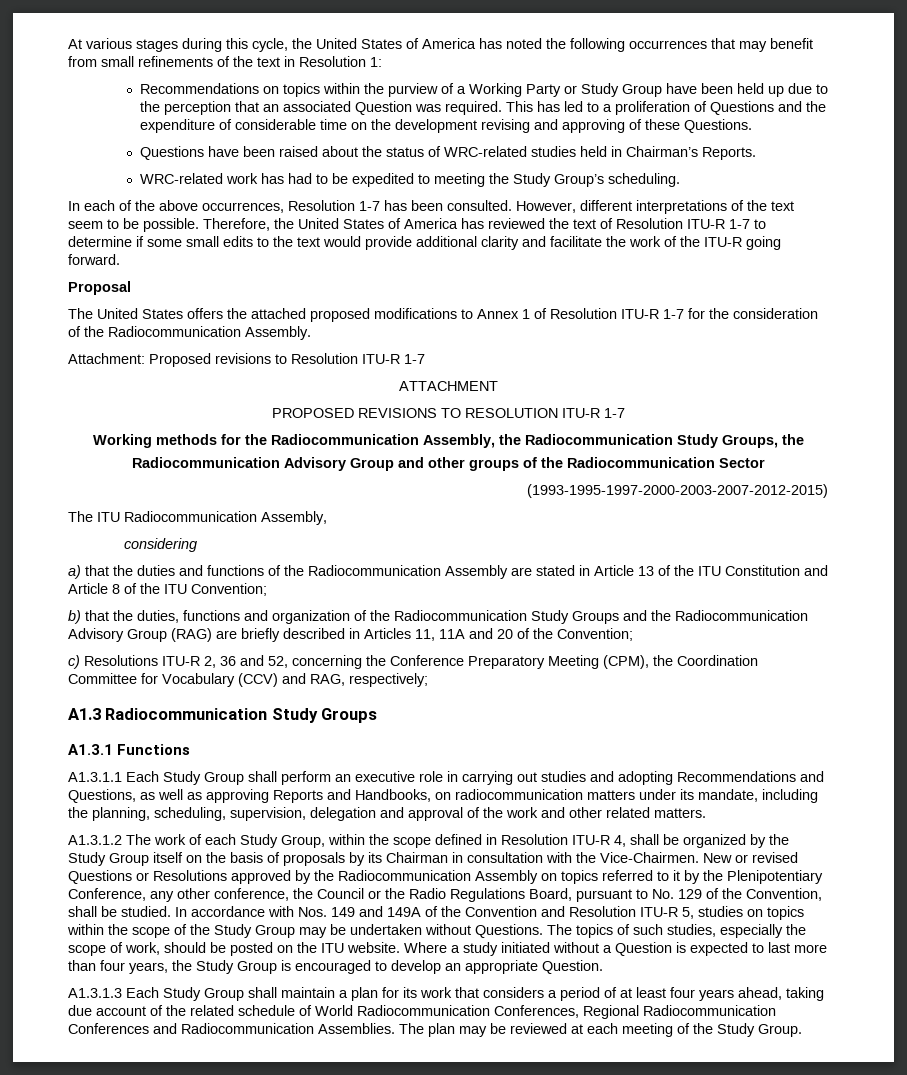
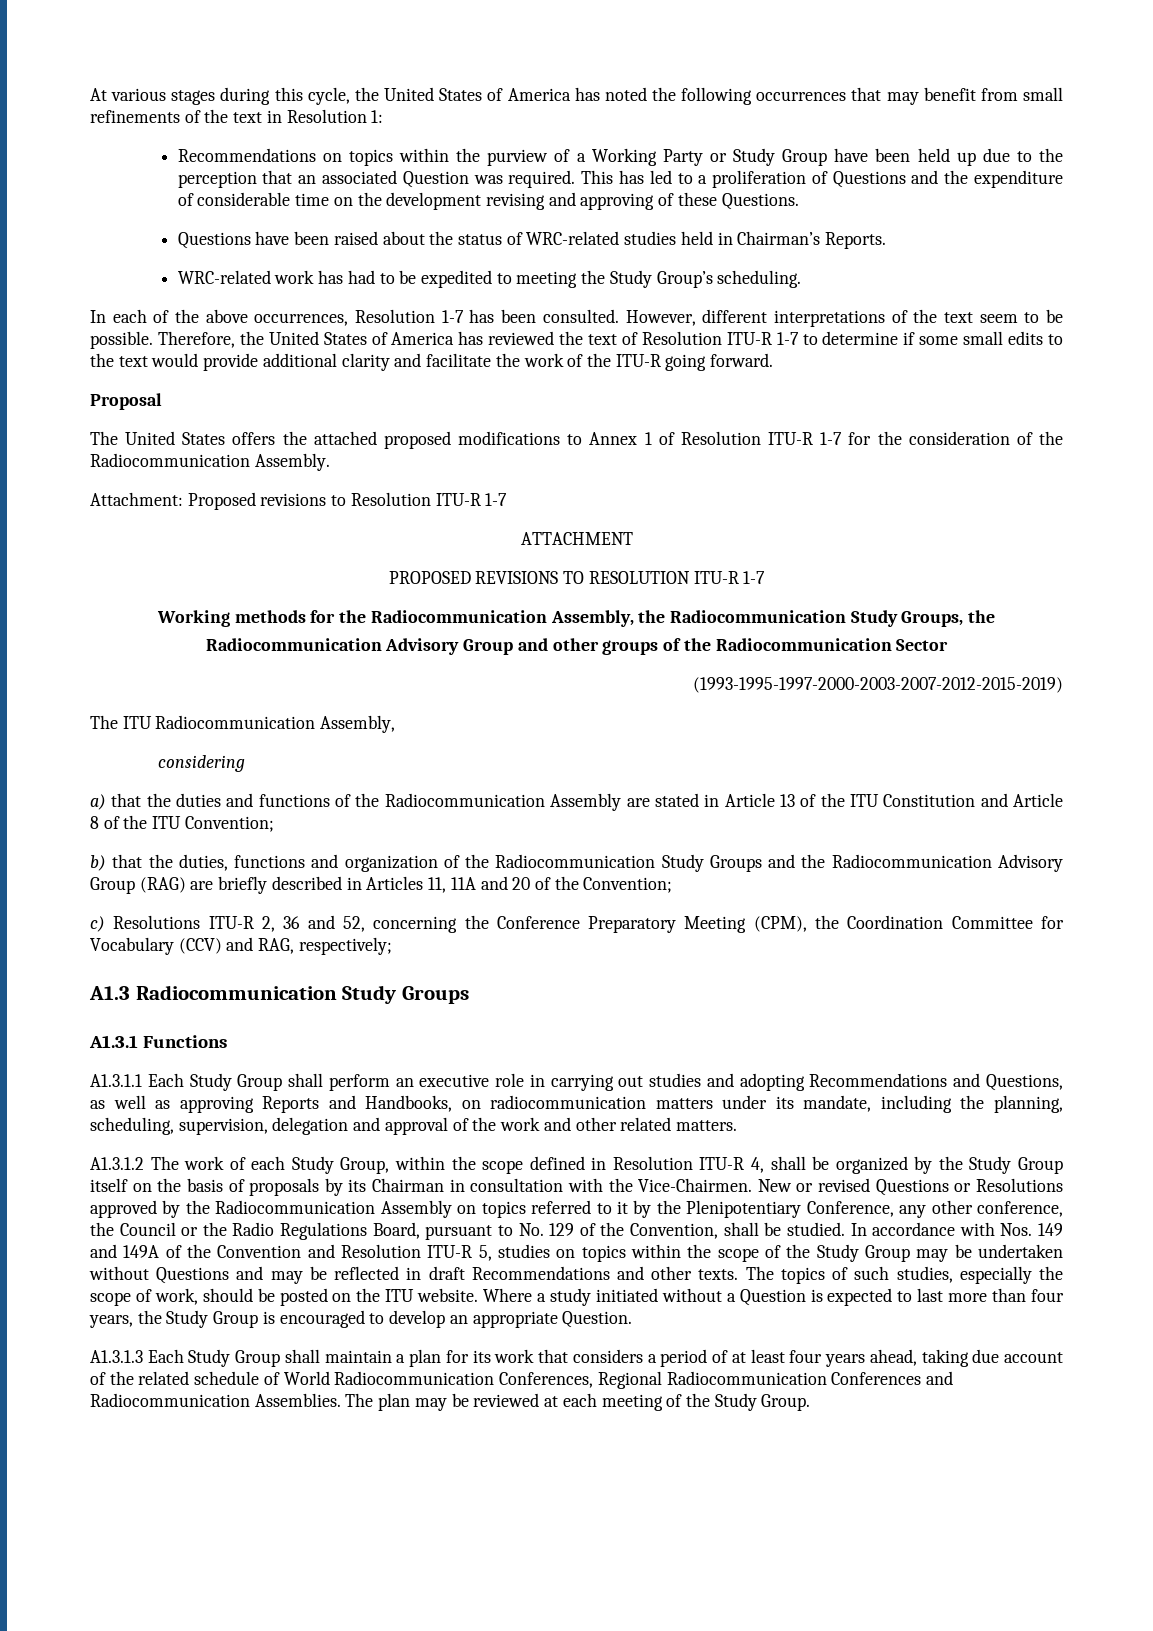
[527,484,828,498] (1993-1995-1997-2000-2003-2007-2012-2015) -> [693,677,1063,693] (1993-1995-1997-2000-2003-2007-2012-2015-2019)
[475,924,543,938] Questions. -> [156,1266,739,1284] Questions and may be reflected in draft Recommendations and other texts.

